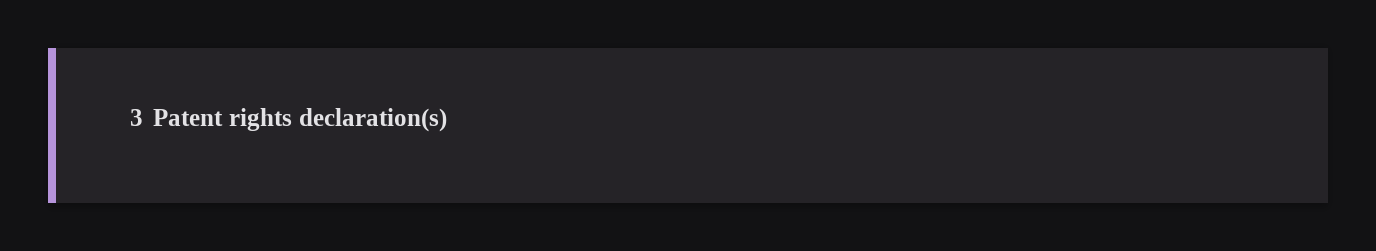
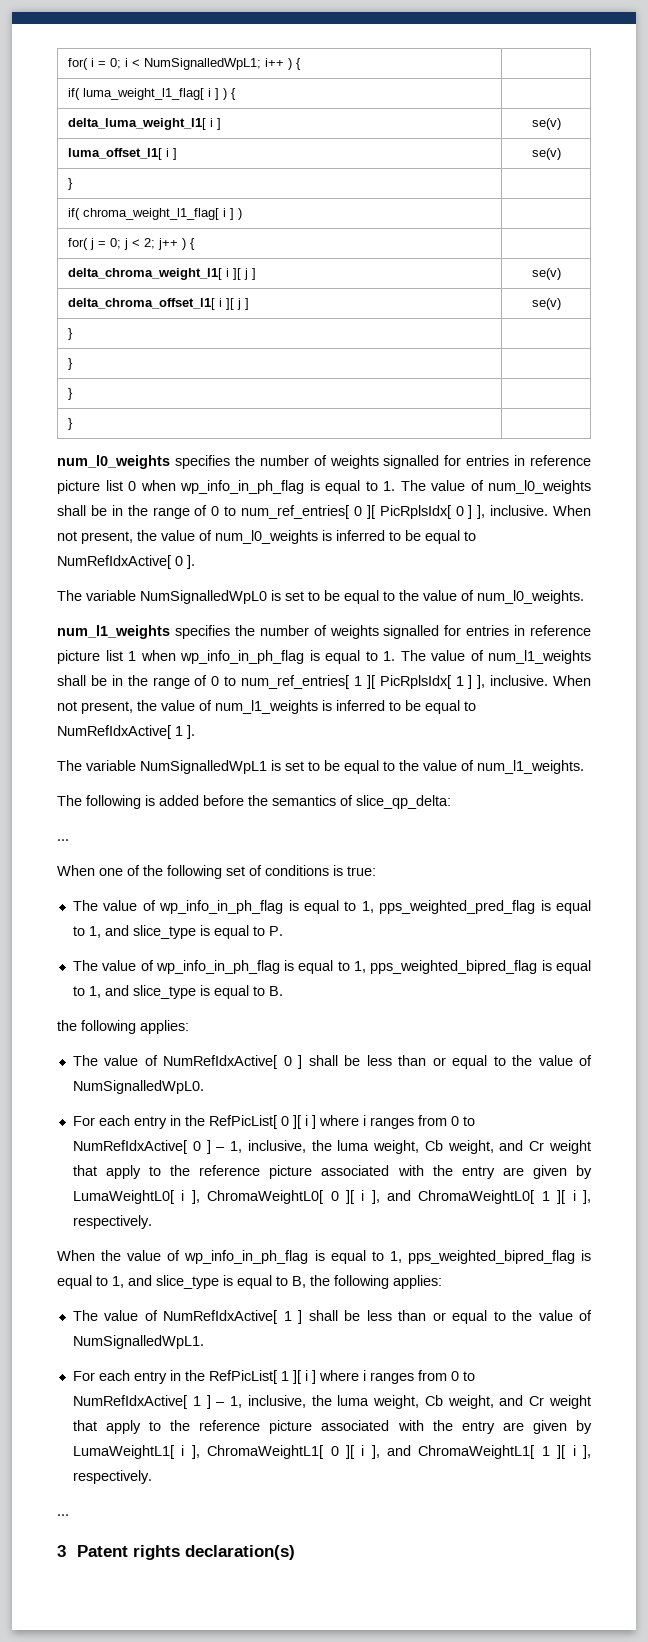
(130, 117) none -> [67,58,301,70] [67,88,236,100] [67,118,221,130] [531,118,561,130] [67,148,177,160] [531,148,561,160] [67,178,73,190] [67,208,242,220] [67,238,195,250] [67,268,256,280] [531,268,561,280] [67,298,249,310] [531,298,561,310] [67,328,73,340] [67,358,73,370] [67,388,73,400] [67,418,73,430] [57,455,591,469] [57,480,591,494] [57,505,591,519] [57,530,476,544] [57,555,195,569] [57,590,584,604] [57,625,591,639] [57,650,591,664] [57,675,591,689] [57,700,476,714] [57,725,195,739] [57,760,584,774] [57,795,451,809] [57,839,69,841] [57,865,376,879] [72,900,591,914] [72,925,283,939] [72,960,591,974] [72,985,283,999] [57,1020,189,1034] [72,1055,592,1069] [72,1080,204,1094] [72,1115,475,1129] [72,1140,591,1154] [72,1165,592,1179] [72,1190,591,1204] [72,1215,152,1229] [57,1250,592,1264] [57,1275,442,1289] [72,1310,592,1324] [72,1335,204,1349] [72,1370,475,1384] [72,1395,591,1409] [72,1420,592,1434] [72,1445,591,1459] [72,1470,152,1484] [57,1514,69,1516] for( i = 0; i < NumSignalledWpL1; i++ ) { | // if( luma_weight_l1_flag[ i ] ) { | // delta_luma_weight_l1[ i ] | se(v) // luma_offset_l1[ i ] | se(v) // } | // if( chroma_weight_l1_flag[ i ] ) | // for( j = 0; j < 2; j++ ) { | // delta_chroma_weight_l1[ i ][ j ] | se(v) // delta_chroma_offset_l1[ i ][ j ] | se(v) // } | // } | // } | // } | // num_l0_weights specifies the number of weights signalled for entries in reference picture list 0 when wp_info_in_ph_flag is equal to 1. The value of num_l0_weights shall be in the range of 0 to num_ref_entries[ 0 ][ PicRplsIdx[ 0 ] ], inclusive. When not present, the value of num_l0_weights is inferred to be equal to NumRefIdxActive[ 0 ]. // The variable NumSignalledWpL0 is set to be equal to the value of num_l0_weights. // num_l1_weights specifies the number of weights signalled for entries in reference picture list 1 when wp_info_in_ph_flag is equal to 1. The value of num_l1_weights shall be in the range of 0 to num_ref_entries[ 1 ][ PicRplsIdx[ 1 ] ], inclusive. When not present, the value of num_l1_weights is inferred to be equal to NumRefIdxActive[ 1 ]. // The variable NumSignalledWpL1 is set to be equal to the value of num_l1_weights. // The following is added before the semantics of slice_qp_delta: // ... // When one of the following set of conditions is true: // The value of wp_info_in_ph_flag is equal to 1, pps_weighted_pred_flag is equal to 1, and slice_type is equal to P. // The value of wp_info_in_ph_flag is equal to 1, pps_weighted_bipred_flag is equal to 1, and slice_type is equal to B. // the following applies: // The value of NumRefIdxActive[ 0 ] shall be less than or equal to the value of NumSignalledWpL0. // For each entry in the RefPicList[ 0 ][ i ] where i ranges from 0 to NumRefIdxActive[ 0 ] – 1, inclusive, the luma weight, Cb weight, and Cr weight that apply to the reference picture associated with the entry are given by LumaWeightL0[ i ], ChromaWeightL0[ 0 ][ i ], and ChromaWeightL0[ 1 ][ i ], respectively. // When the value of wp_info_in_ph_flag is equal to 1, pps_weighted_bipred_flag is equal to 1, and slice_type is equal to B, the following applies: // The value of NumRefIdxActive[ 1 ] shall be less than or equal to the value of NumSignalledWpL1. // For each entry in the RefPicList[ 1 ][ i ] where i ranges from 0 to NumRefIdxActive[ 1 ] – 1, inclusive, the luma weight, Cb weight, and Cr weight that apply to the reference picture associated with the entry are given by LumaWeightL1[ i ], ChromaWeightL1[ 0 ][ i ], and ChromaWeightL1[ 1 ][ i ], respectively. // ... //

